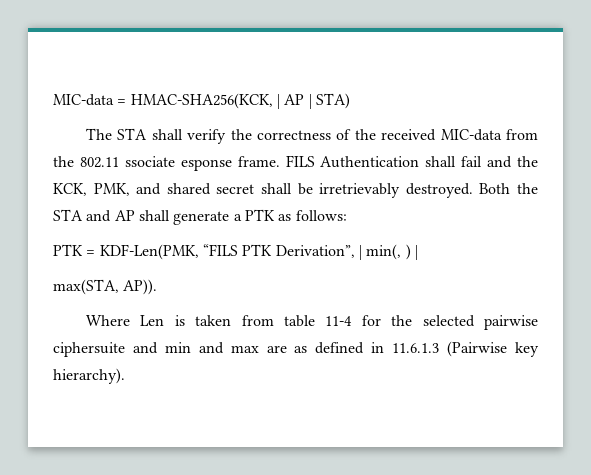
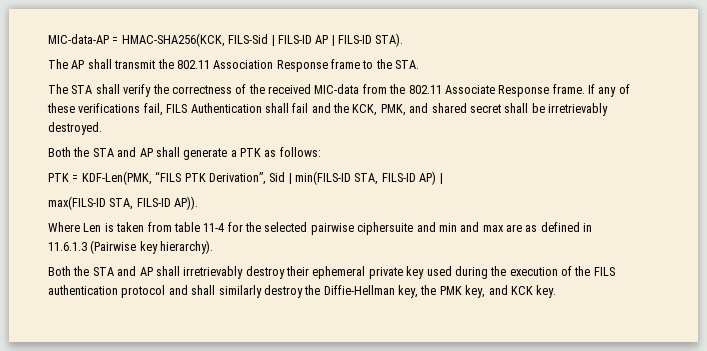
[53,94,114,106] MIC-data -> [48,34,109,44] MIC-data-AP
[276,93,350,109] | AP | STA) -> [228,33,404,47] [48,59,420,72] FILS-Sid | FILS-ID AP | FILS-ID STA). // The AP shall transmit the 802.11 Association Response frame to the STA.
[124,156,280,171] ssociate esponse frame. -> [444,84,630,97] [47,103,163,116] Associate Response frame. If any of these verifications fail,
(473, 190) none -> (102, 128) //
[358,244,418,260] [53,279,119,295] | min(, ) | // max(STA, -> [269,171,443,185] [48,196,171,210] Sid | min(FILS-ID STA, FILS-ID AP) | // max(FILS-ID STA, FILS-ID
(125, 376) none -> [48,266,615,279] [48,285,557,298] // Both the STA and AP shall irretrievably destroy their ephemeral private key used during the execution of the FILS authentication protocol and shall similarly destroy the Diffie-Hellman key, the PMK key, and KCK key.

